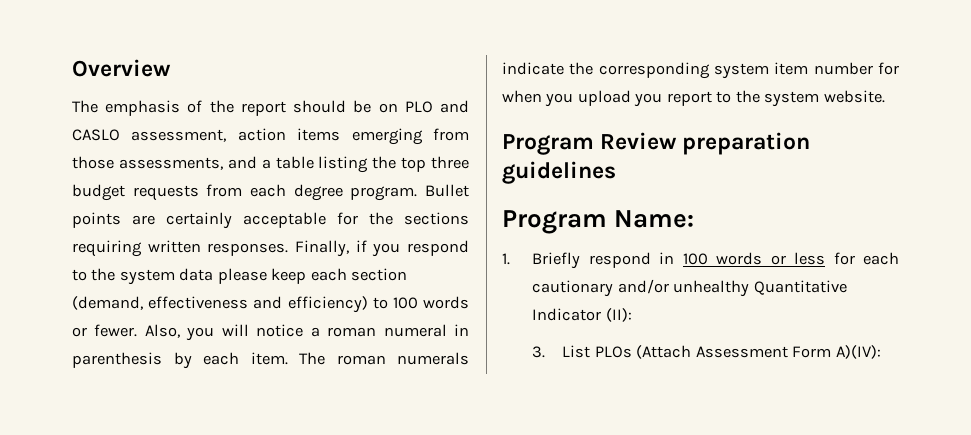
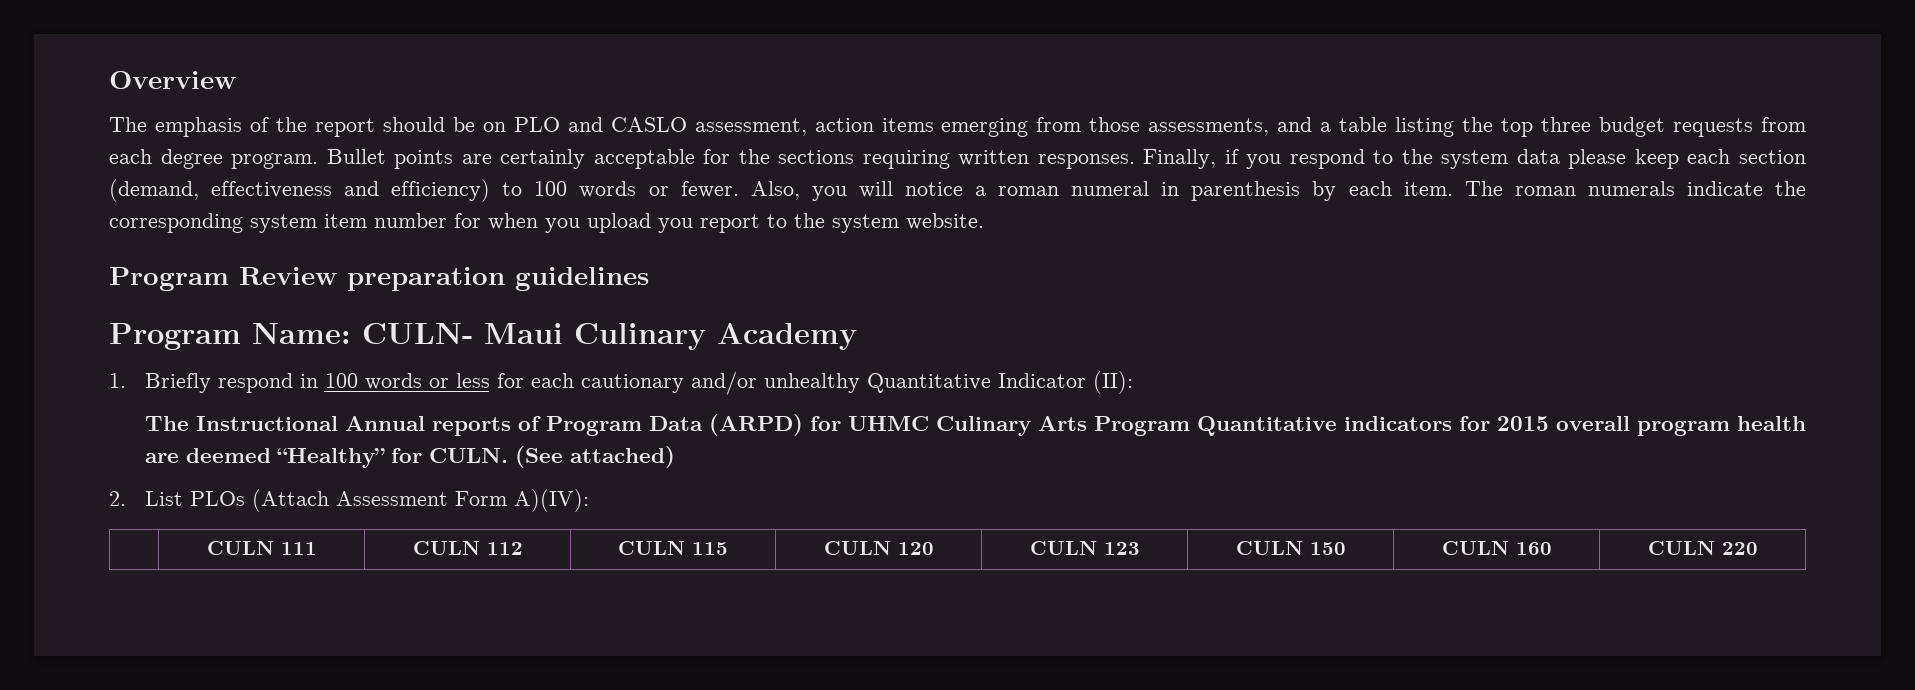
(695, 219) none -> [362,323,857,350] CULN- Maui Culinary Academy
[532,346,546,358] 3. -> [144,414,1806,436] [144,446,675,468] [109,491,126,506] The Instructional Annual reports of Program Data (ARPD) for UHMC Culinary Arts Program Quantitative indicators for 2015 overall program health are deemed “Healthy” for CULN. (See attached) // 2.
(881, 352) none -> [206,541,317,555] [412,541,523,555] [618,541,728,555] [823,541,934,555] [1029,541,1140,555] [1235,541,1346,555] [1441,541,1552,555] [1647,541,1758,555] // | CULN 111 | CULN 112 | CULN 115 | CULN 120 | CULN 123 | CULN 150 | CULN 160 | CULN 220

